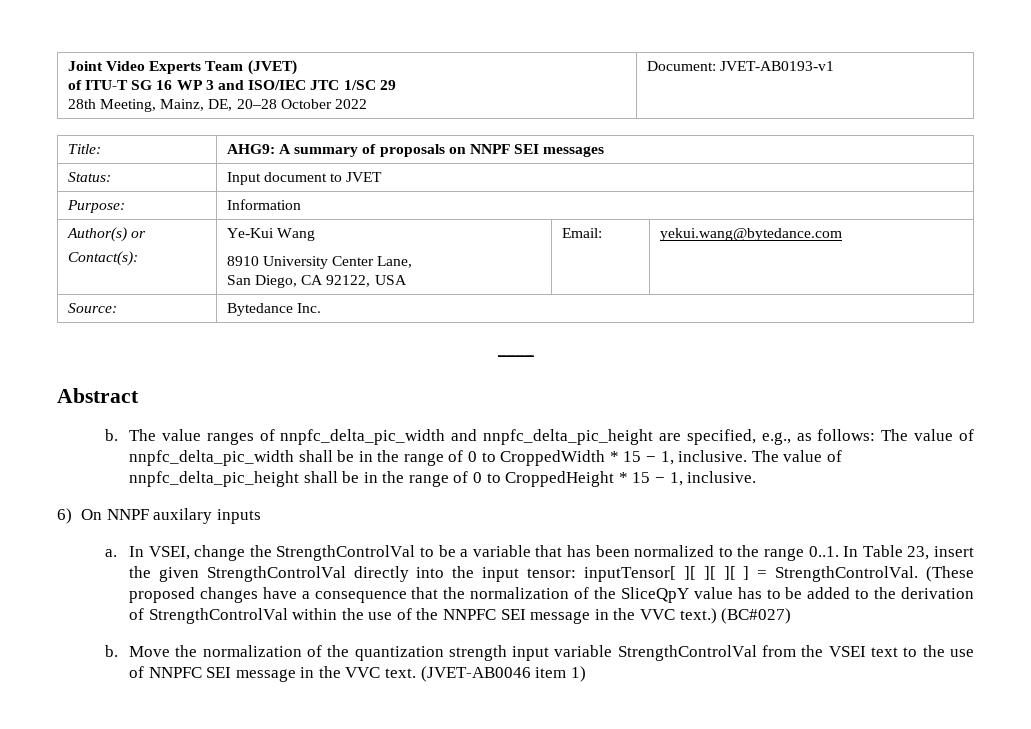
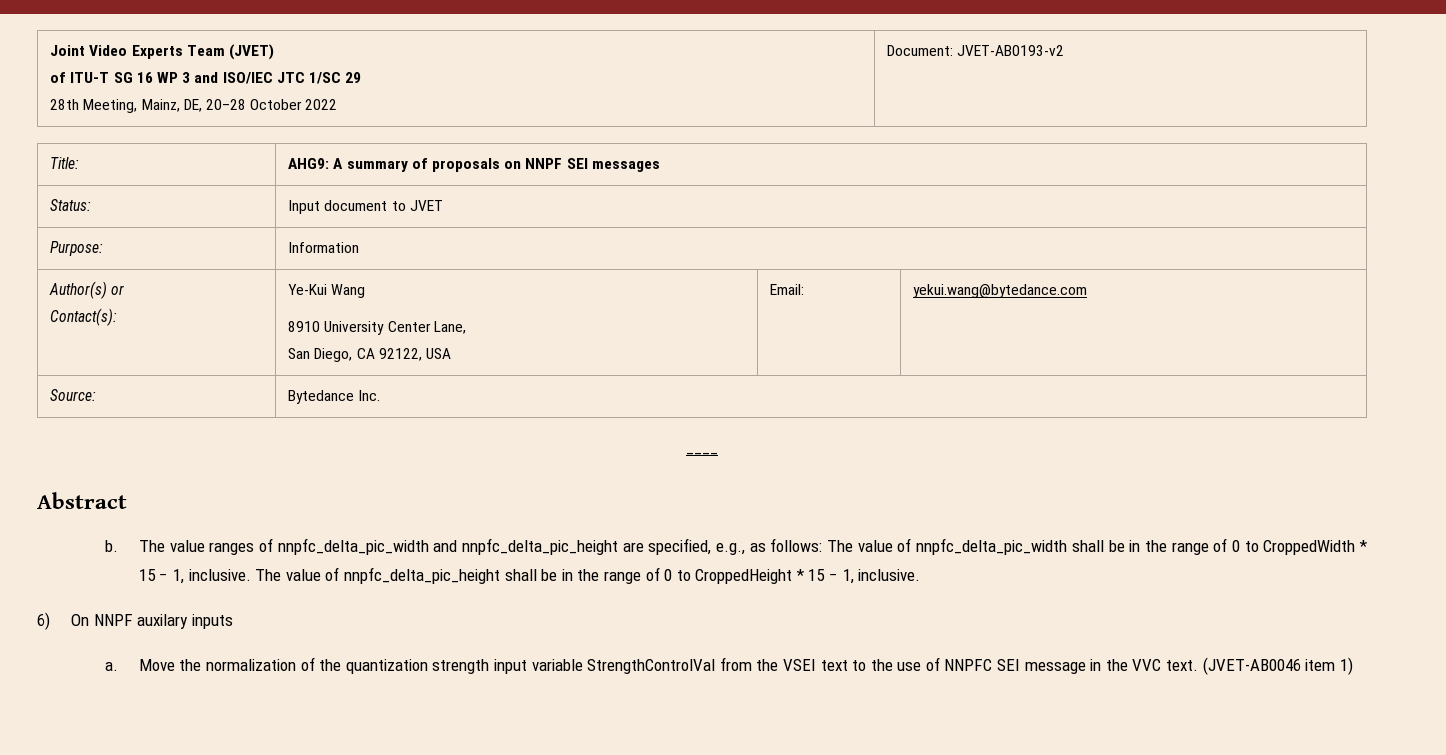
[720,61,835,71] JVET-AB0193-v1 -> [957,45,1065,56] JVET-AB0193-v2
[128,545,975,561] [128,566,975,582] [128,587,974,603] [128,608,792,624] [104,645,118,657] In VSEI, change the StrengthControlVal to be a variable that has been normalized to the range 0..1. In Table 23, insert the given StrengthControlVal directly into the input tensor: inputTensor[ ][ ][ ][ ] = StrengthControlVal. (These proposed changes have a consequence that the normalization of the SliceQpY value has to be added to the derivation of StrengthControlVal within the use of the NNPFC SEI message in the VVC text.) (BC#027) // b. -> (118, 666) none

